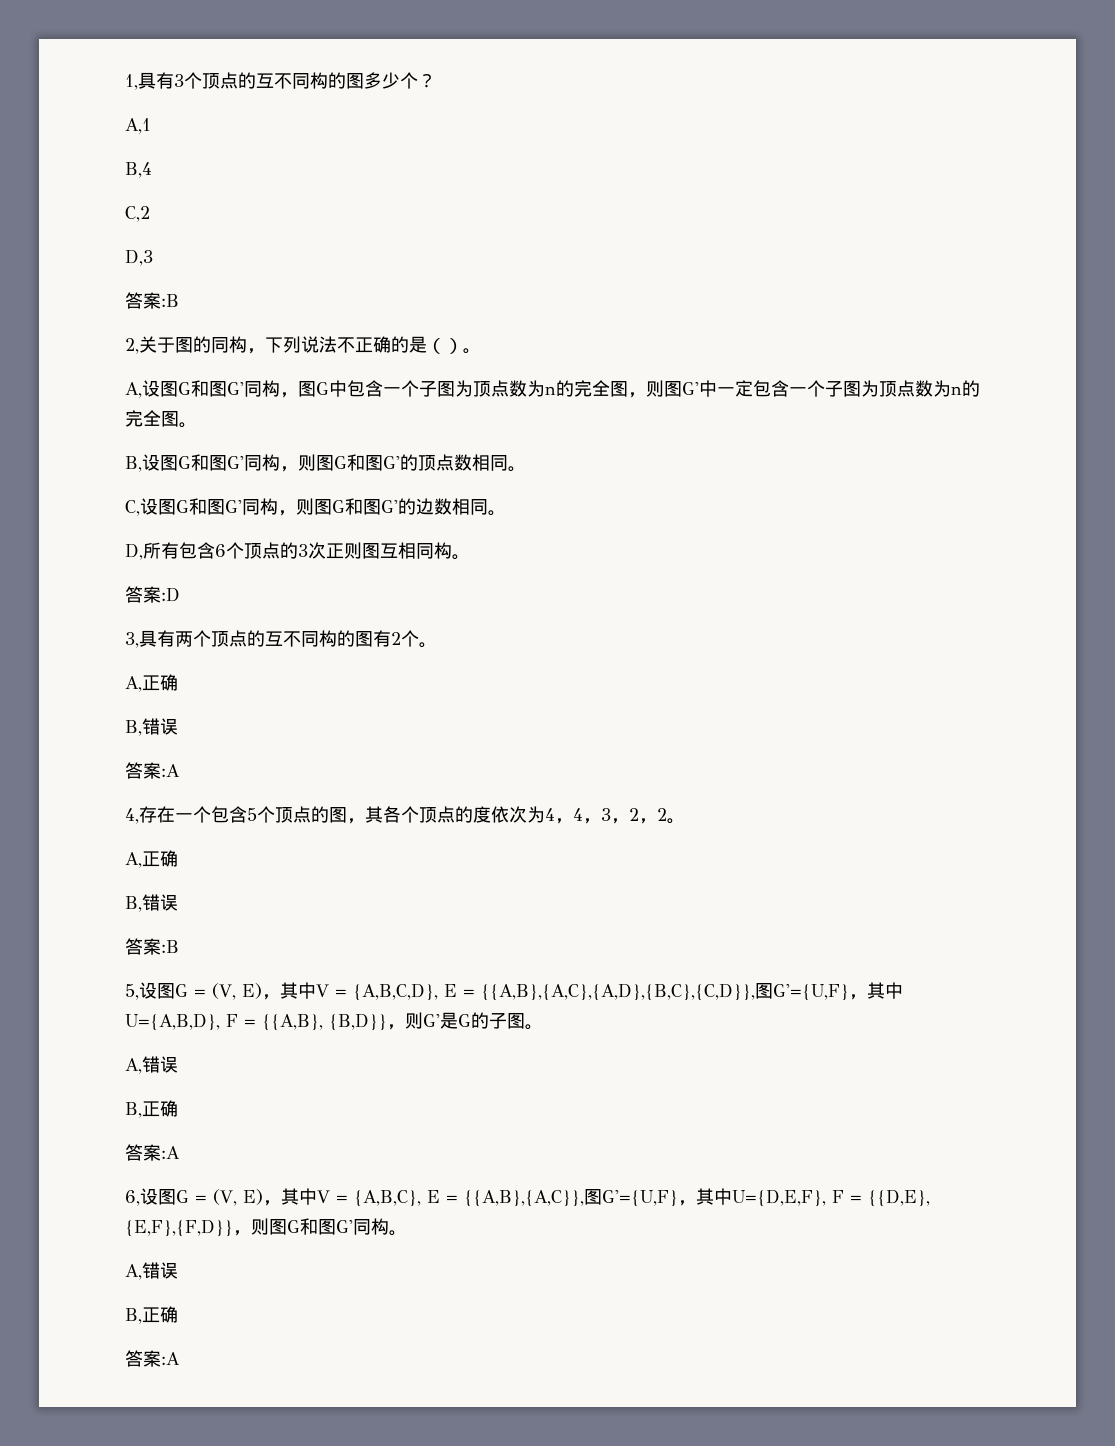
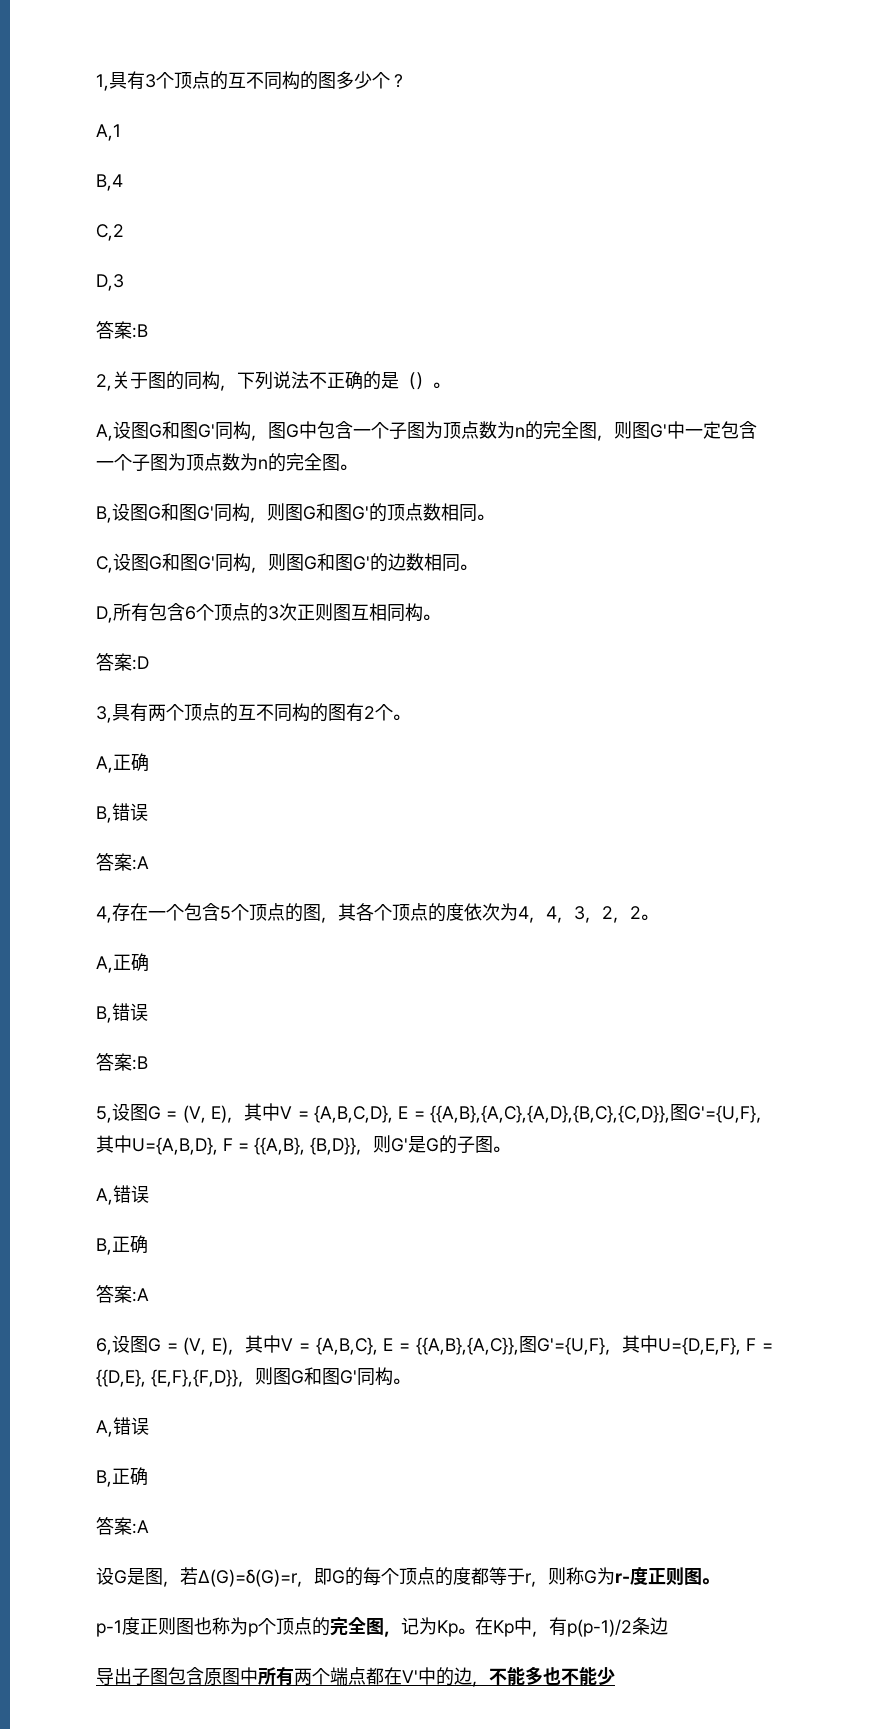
(180, 1358) none -> [96,1567,719,1587] [96,1617,668,1637] [96,1666,615,1687] // 设G是图，若Δ(G)=δ(G)=r，即G的每个顶点的度都等于r，则称G为r-度正则图。 // p-1度正则图也称为p个顶点的完全图，记为Kp。在Kp中，有p(p-1)/2条边 // 导出子图包含原图中所有两个端点都在V'中的边，不能多也不能少

